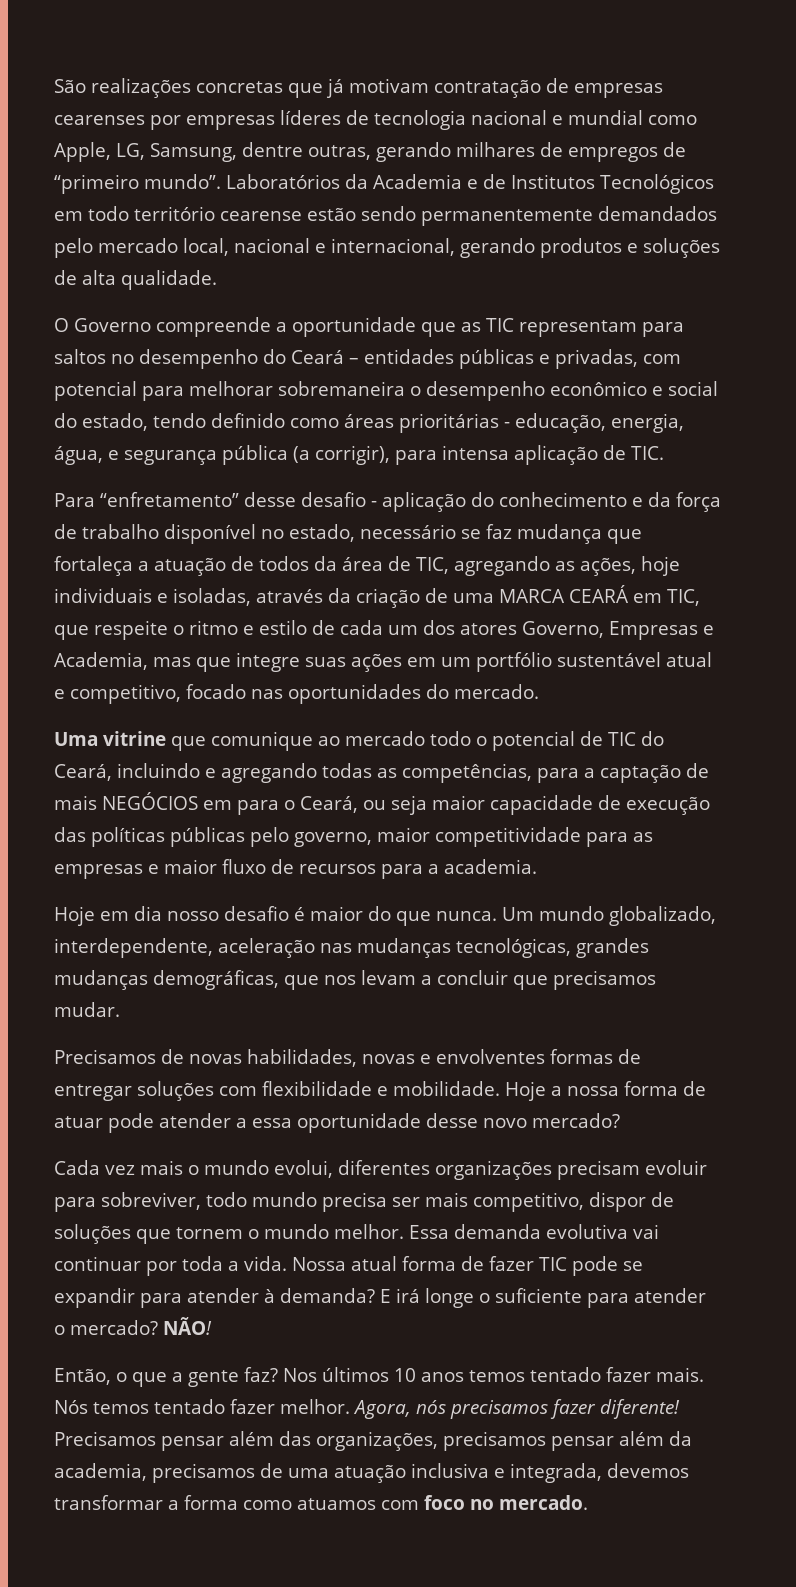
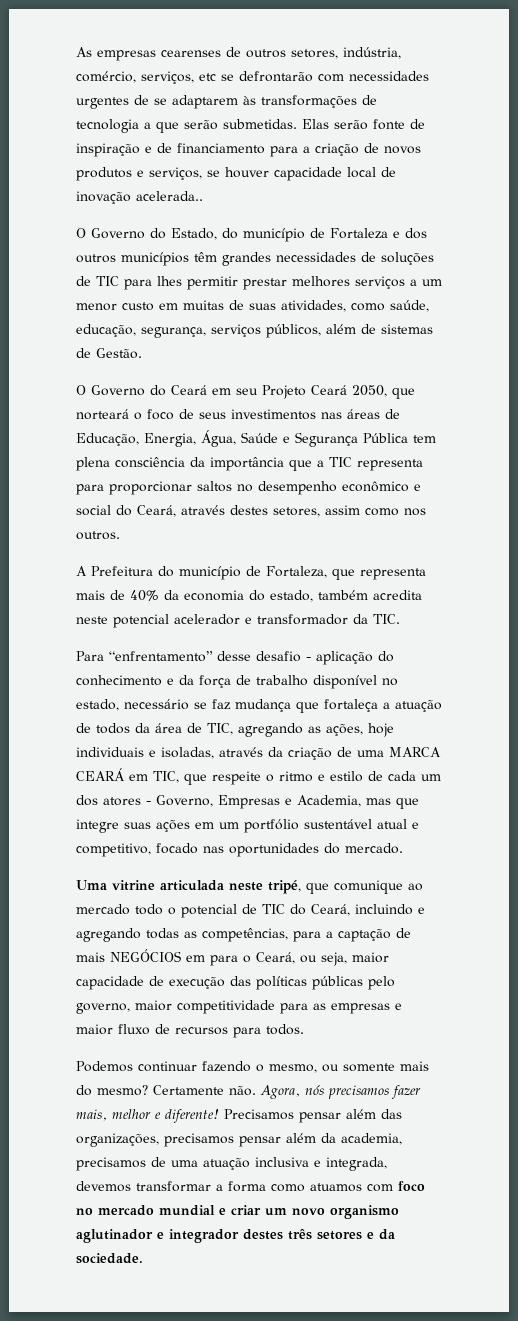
[54,78,663,98] [54,110,697,130] [54,142,686,162] [54,174,714,194] [54,206,717,226] [54,238,720,258] [54,270,217,290] [54,317,684,337] [54,349,681,369] [54,381,718,401] [54,413,684,433] [54,445,626,465] São realizações concretas que já motivam contratação de empresas cearenses por empresas líderes de tecnologia nacional e mundial como Apple, LG, Samsung, dentre outras, gerando milhares de empregos de “primeiro mundo”. Laboratórios da Academia e de Institutos Tecnológicos em todo território cearense estão sendo permanentemente demandados pelo mercado local, nacional e internacional, gerando produtos e soluções de alta qualidade. // O Governo compreende a oportunidade que as TIC representam para saltos no desempenho do Ceará – entidades públicas e privadas, com potencial para melhorar sobremaneira o desempenho econômico e social do estado, tendo definido como áreas prioritárias - educação, energia, água, e segurança pública (a corrigir), para intensa aplicação de -> [76,47,401,61] [76,71,429,84] [76,95,377,109] [76,119,425,133] [76,143,421,157] [76,167,396,181] [76,191,203,204] [76,228,427,242] [76,252,434,266] [76,276,442,290] [76,300,429,312] [76,324,433,338] [76,348,142,359] [76,385,415,399] [76,409,400,420] [76,430,436,447] [76,457,423,471] [76,481,421,495] [76,505,426,517] [76,531,120,540] [76,566,426,580] [76,590,422,602] [76,614,368,628] As empresas cearenses de outros setores, indústria, comércio, serviços, etc se defrontarão com necessidades urgentes de se adaptarem às transformações de tecnologia a que serão submetidas. Elas serão fonte de inspiração e de financiamento para a criação de novos produtos e serviços, se houver capacidade local de inovação acelerada.. // O Governo do Estado, do município de Fortaleza e dos outros municípios têm grandes necessidades de soluções de TIC para lhes permitir prestar melhores serviços a um menor custo em muitas de suas atividades, como saúde, educação, segurança, serviços públicos, além de sistemas de Gestão. // O Governo do Ceará em seu Projeto Ceará 2050, que norteará o foco de seus investimentos nas áreas de Educação, Energia, Água, Saúde e Segurança Pública tem plena consciência da importância que a TIC representa para proporcionar saltos no desempenho econômico e social do Ceará, através destes setores, assim como nos outros. // A Prefeitura do município de Fortaleza, que representa mais de 40% da economia do estado, também acredita neste potencial acelerador e transformador da
[100,492,239,507] “enfretamento” -> [109,651,213,662] “enfrentamento”
(517, 629) none -> [146,801,151,805] -
(166, 738) none -> [160,880,301,894] articulada neste tripé,
[391,795,427,815] seja -> [321,952,347,966] seja,
[428,859,537,874] [54,906,716,926] [54,938,649,958] [54,970,656,990] [54,1002,120,1017] [54,1049,641,1067] [54,1081,706,1101] [54,1113,620,1133] [54,1160,707,1180] [54,1192,674,1212] [54,1224,659,1244] [54,1256,643,1276] [54,1288,706,1308] [54,1317,212,1335] [54,1367,704,1387] [54,1399,350,1414] a academia. // Hoje em dia nosso desafio é maior do que nunca. Um mundo globalizado, interdependente, aceleração nas mudanças tecnológicas, grandes mudanças demográficas, que nos levam a concluir que precisamos mudar. // Precisamos de novas habilidades, novas e envolventes formas de entregar soluções com flexibilidade e mobilidade. Hoje a nossa forma de atuar pode atender a essa oportunidade desse novo mercado? // Cada vez mais o mundo evolui, diferentes organizações precisam evoluir para sobreviver, todo mundo precisa ser mais competitivo, dispor de soluções que tornem o mundo melhor. Essa demanda evolutiva vai continuar por toda a vida. Nossa atual forma de fazer TIC pode se expandir para atender à demanda? E irá longe o suficiente para atender o mercado? NÃO! // Então, o que a gente faz? Nos últimos 10 anos temos tentado fazer mais. Nós temos tentado fazer melhor. -> [266,1024,304,1035] [76,1061,429,1073] [76,1085,256,1096] todos. // Podemos continuar fazendo o mesmo, ou somente mais do mesmo? Certamente não.
(596, 1409) none -> [76,1109,161,1121] mais, melhor e
[499,1495,588,1510] mercado. -> [98,1205,399,1219] [76,1229,395,1243] [76,1253,143,1264] mercado mundial e criar um novo organismo aglutinador e integrador destes três setores e da sociedade.

